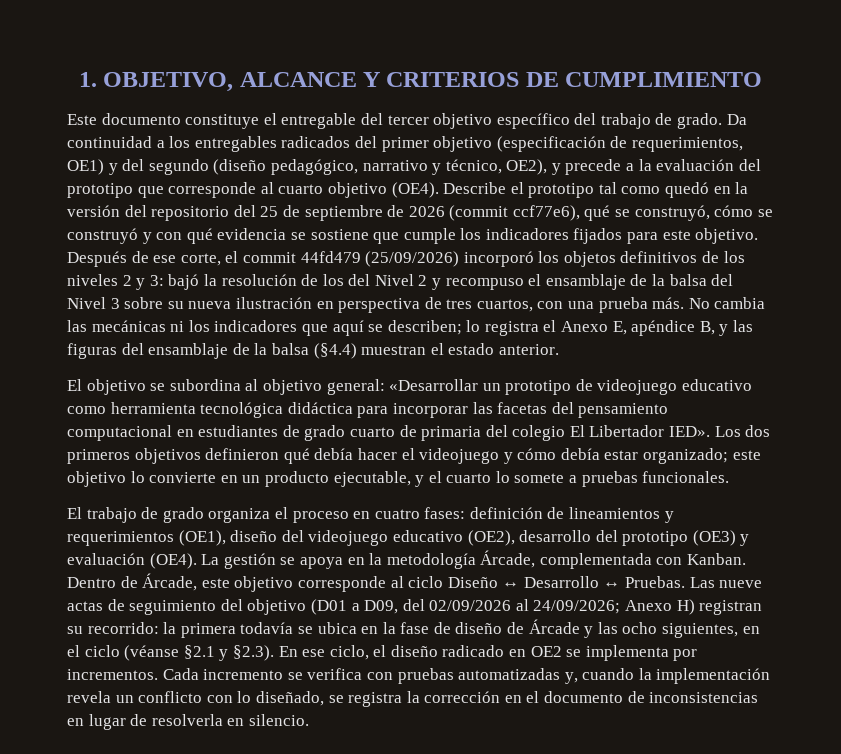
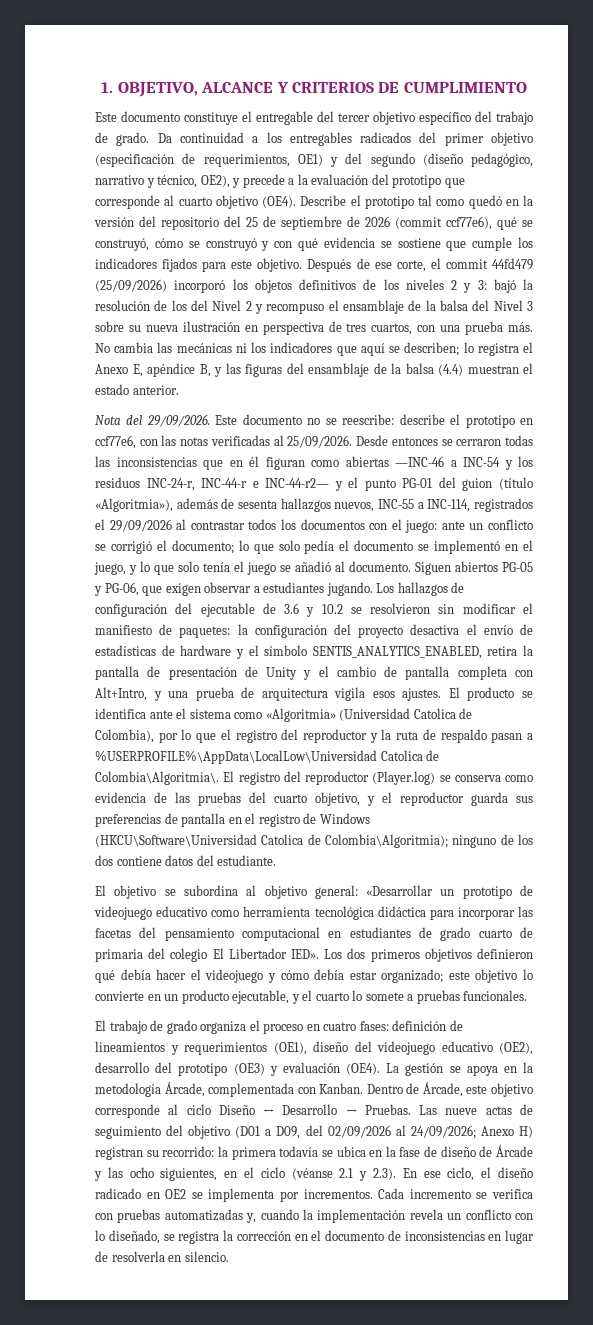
[313,343,357,359] (§4.4) -> [438,364,463,376] (4.4)
(559, 349) none -> [95,414,533,428] [95,435,533,449] [95,456,533,470] [95,477,533,491] [95,498,533,512] [95,519,533,533] [95,540,533,554] [94,561,533,575] [94,582,465,596] [95,603,533,617] [95,624,533,638] [95,645,533,659] [95,666,533,680] [95,687,533,701] [95,708,473,722] [95,729,534,743] [95,750,440,764] [95,771,533,785] [95,792,533,806] [95,813,370,827] [95,834,533,848] [95,855,277,866] // Nota del 29/09/2026. Este documento no se reescribe: describe el prototipo en ccf77e6, con las notas verificadas al 25/09/2026. Desde entonces se cerraron todas las inconsistencias que en él figuran como abiertas —INC-46 a INC-54 y los residuos INC-24-r, INC-44-r e INC-44-r2— y el punto PG-01 del guion (título «Algoritmia»), además de sesenta hallazgos nuevos, INC-55 a INC-114, registrados el 29/09/2026 al contrastar todos los documentos con el juego: ante un conflicto se corrigió el documento; lo que solo pedía el documento se implementó en el juego, y lo que solo tenía el juego se añadió al documento. Siguen abiertos PG-05 y PG-06, que exigen observar a estudiantes jugando. Los hallazgos de configuración del ejecutable de 3.6 y 10.2 se resolvieron sin modificar el manifiesto de paquetes: la configuración del proyecto desactiva el envío de estadísticas de hardware y el símbolo SENTIS_ANALYTICS_ENABLED, retira la pantalla de presentación de Unity y el cambio de pantalla completa con Alt+Intro, y una prueba de arquitectura vigila esos ajustes. El producto se identifica ante el sistema como «Algoritmia» (Universidad Catolica de Colombia), por lo que el registro del reproductor y la ruta de respaldo pasan a %USERPROFILE%\AppData\LocalLow\Universidad Catolica de Colombia\Algoritmia\. El registro del reproductor (Player.log) se conserva como evidencia de las pruebas del cuarto objetivo, y el reproductor guarda sus preferencias de pantalla en el registro de Windows (HKCU\Software\Universidad Catolica de Colombia\Algoritmia); ninguno de los dos contiene datos del estudiante.
[183,645,274,661] §2.1 y §2.3). -> [339,1168,397,1181] 2.1 y 2.3).

